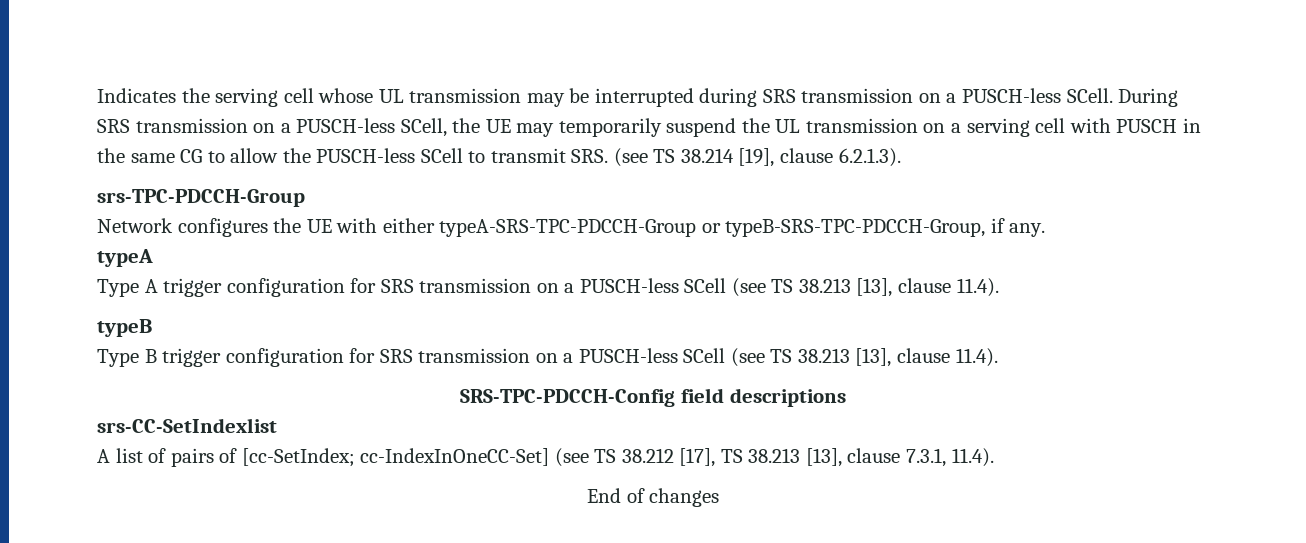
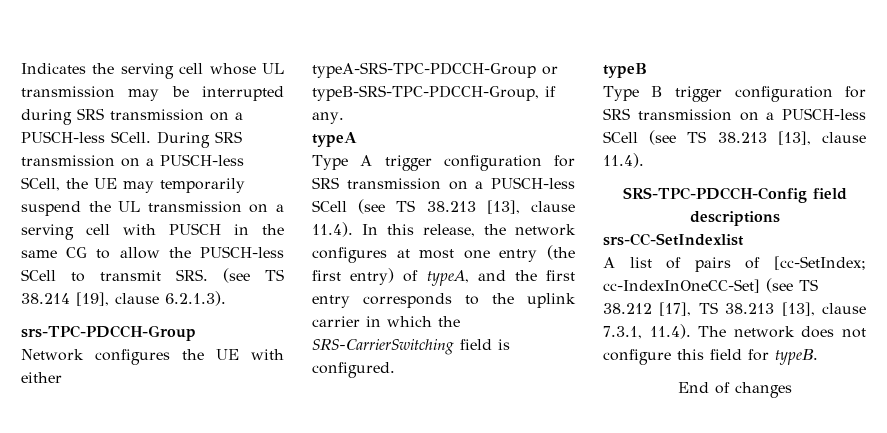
(999, 287) none -> [362,224,576,237] [312,245,575,263] [312,268,575,286] [312,293,576,308] [312,316,460,327] [312,339,510,355] [312,362,395,378] In this release, the network configures at most one entry (the first entry) of typeA, and the first entry corresponds to the uplink carrier in which the SRS-CarrierSwitching field is configured.
(994, 457) none -> [698,326,866,338] [603,349,818,365] The network does not configure this field for typeB.

